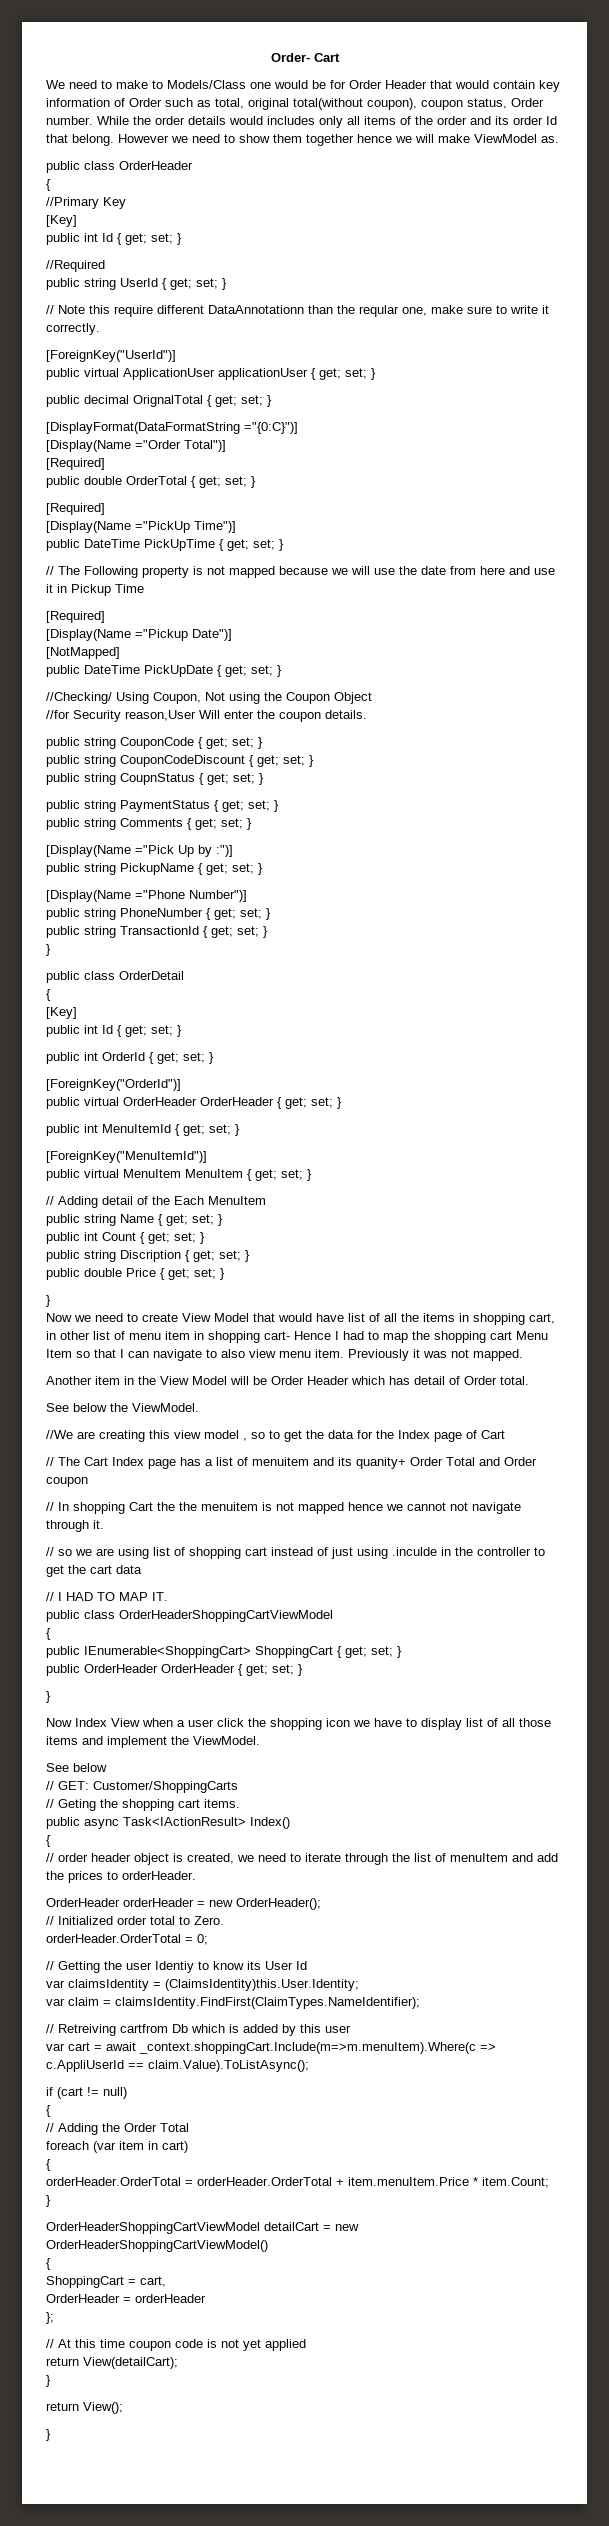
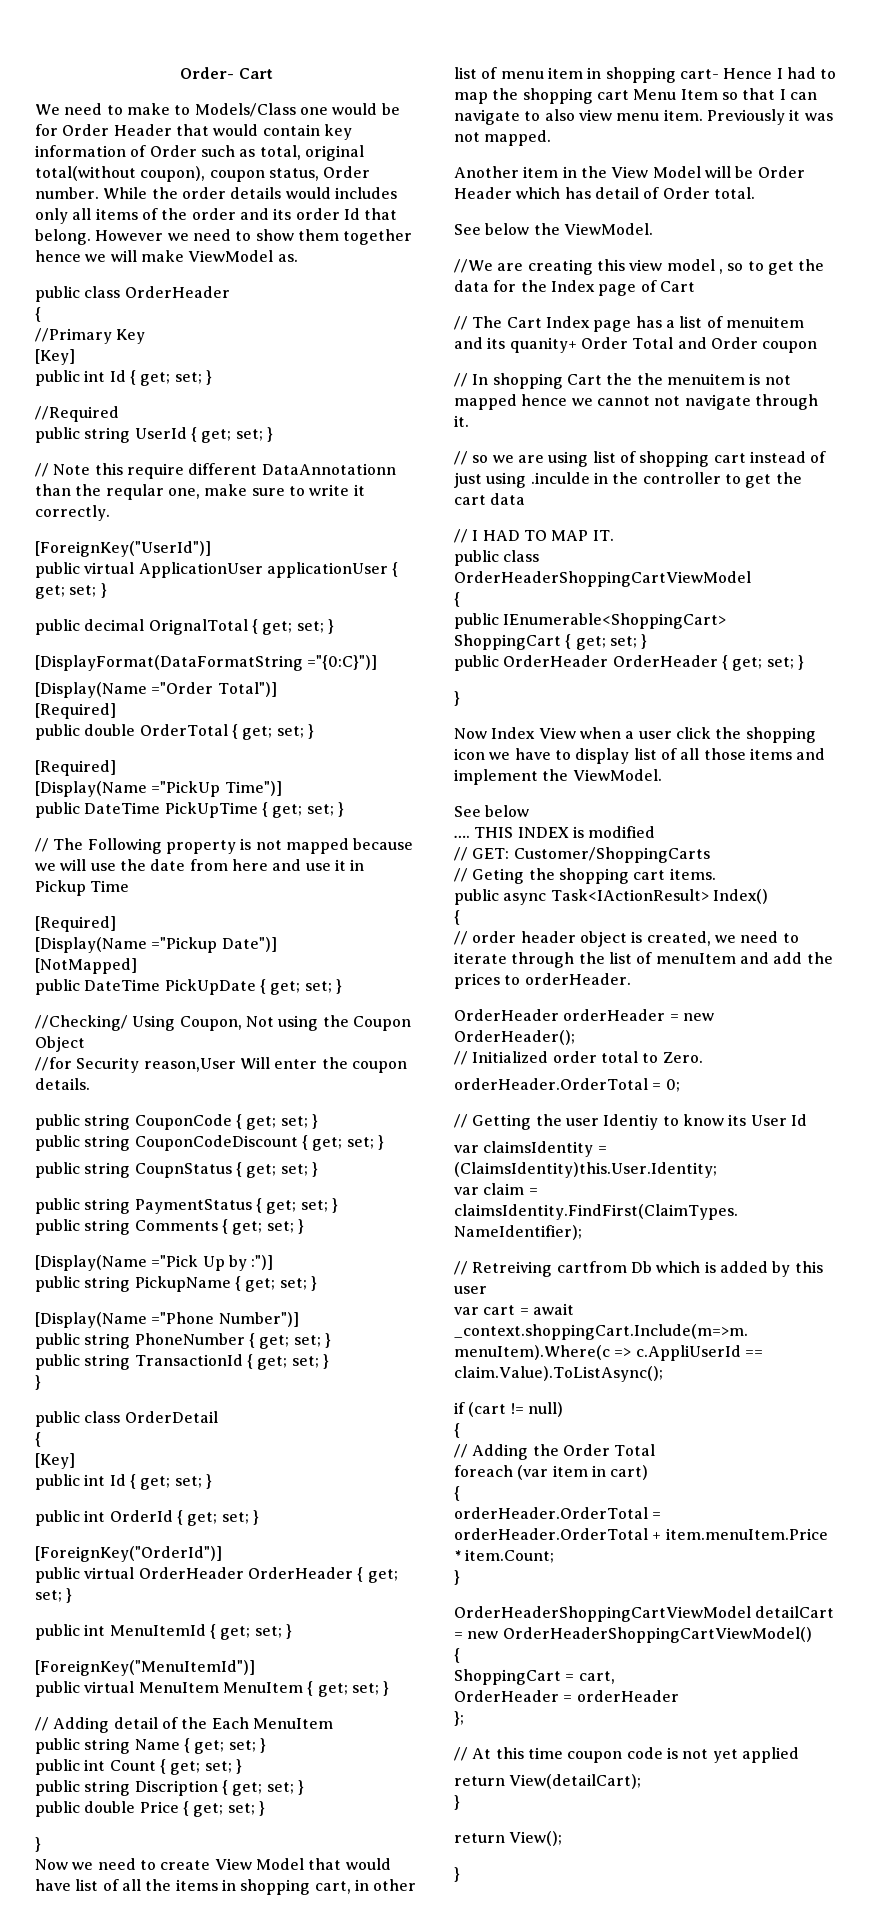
(107, 1767) none -> [454,826,656,838] // …. THIS INDEX is modified

